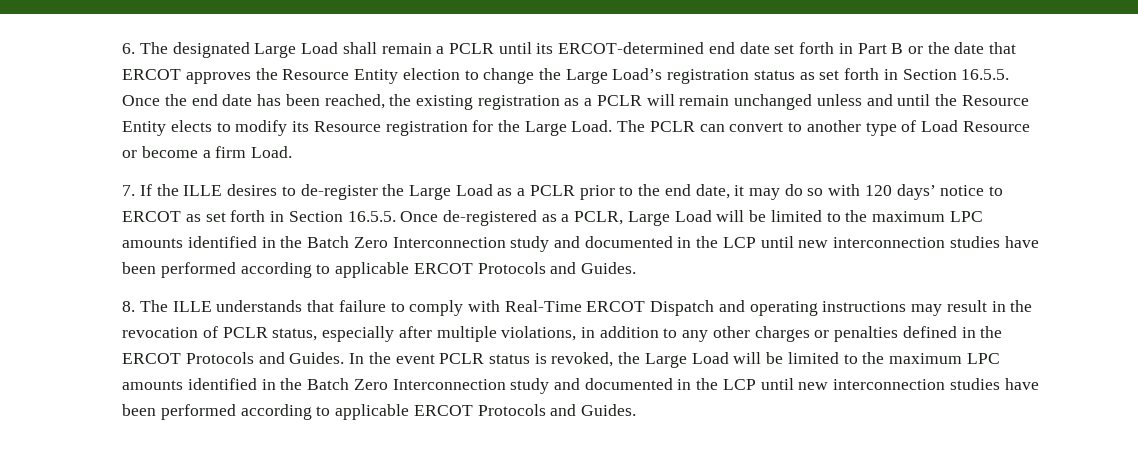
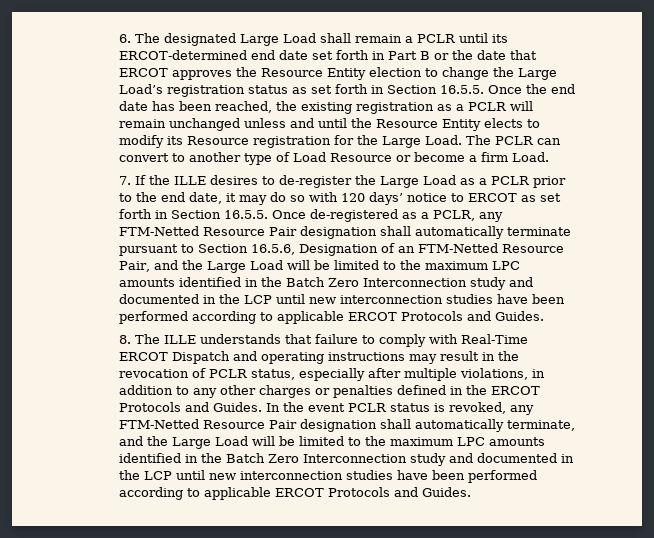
(624, 218) none -> [478,212,503,222] [118,226,571,239] [118,243,564,256] [118,260,203,272] any FTM-Netted Resource Pair designation shall automatically terminate pursuant to Section 16.5.6, Designation of an FTM-Netted Resource Pair, and the
(614, 359) none -> [509,405,534,415] [118,419,575,432] [118,436,143,446] any FTM-Netted Resource Pair designation shall automatically terminate, and

